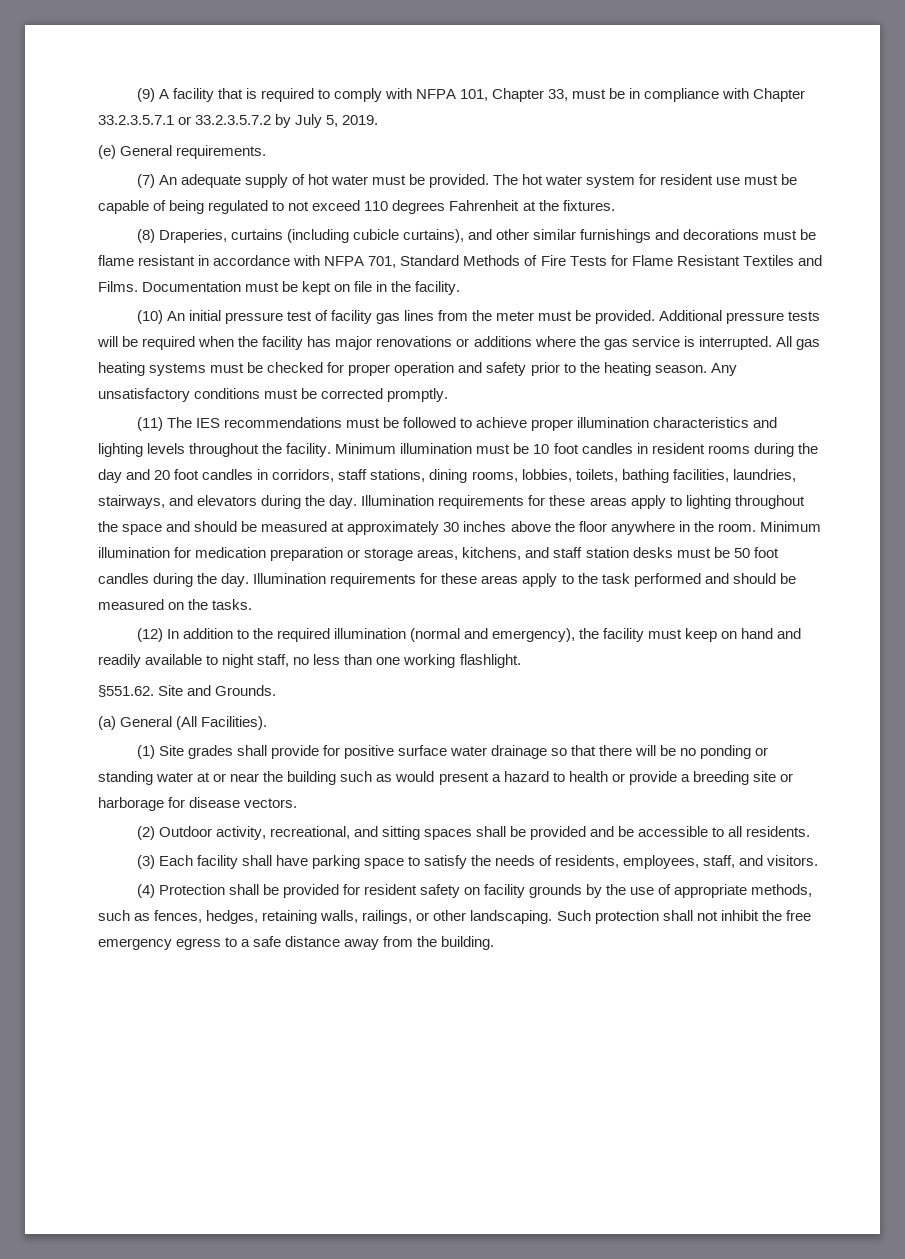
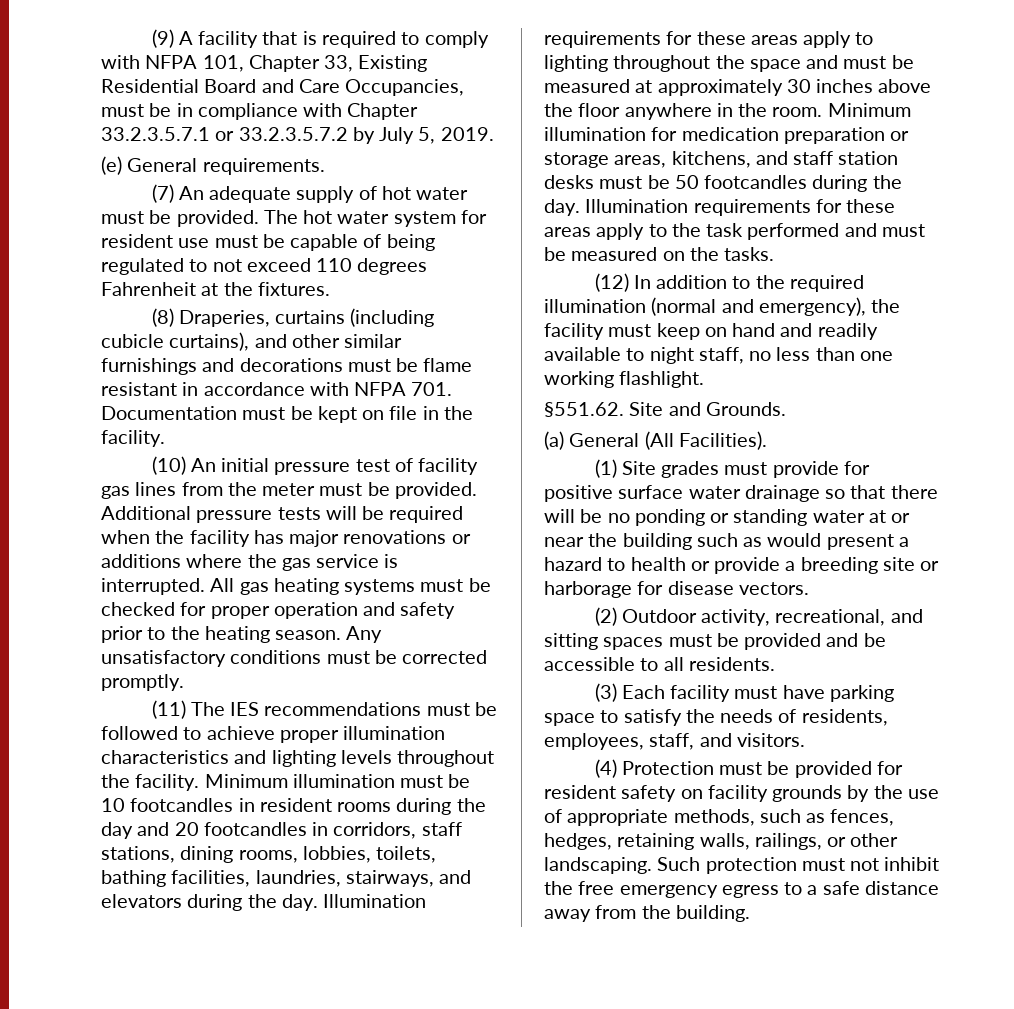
(569, 95) none -> [358,55,428,72] [101,79,465,96] Existing Residential Board and Care Occupancies,
[368,255,822,268] [98,281,138,292] 701, Standard Methods of Fire Tests for Flame Resistant Textiles and Films. -> [411,382,453,396] 701.
[553,443,633,454] foot candles -> [130,798,234,812] footcandles
[174,469,254,480] foot candles -> [203,822,307,836] footcandles
[194,521,238,532] should -> [843,56,887,69] must
[753,547,779,558] [98,573,149,584] foot candles -> [704,175,808,189] footcandles
[732,573,776,584] should -> [881,224,925,237] must
[236,745,267,756] shall -> [724,462,768,475] must
[475,826,506,837] shall -> [668,634,712,647] must
[241,855,272,866] shall -> [734,686,778,699] must
[228,884,259,895] shall -> [719,762,763,775] must
[662,910,693,921] shall -> [801,858,845,871] must

